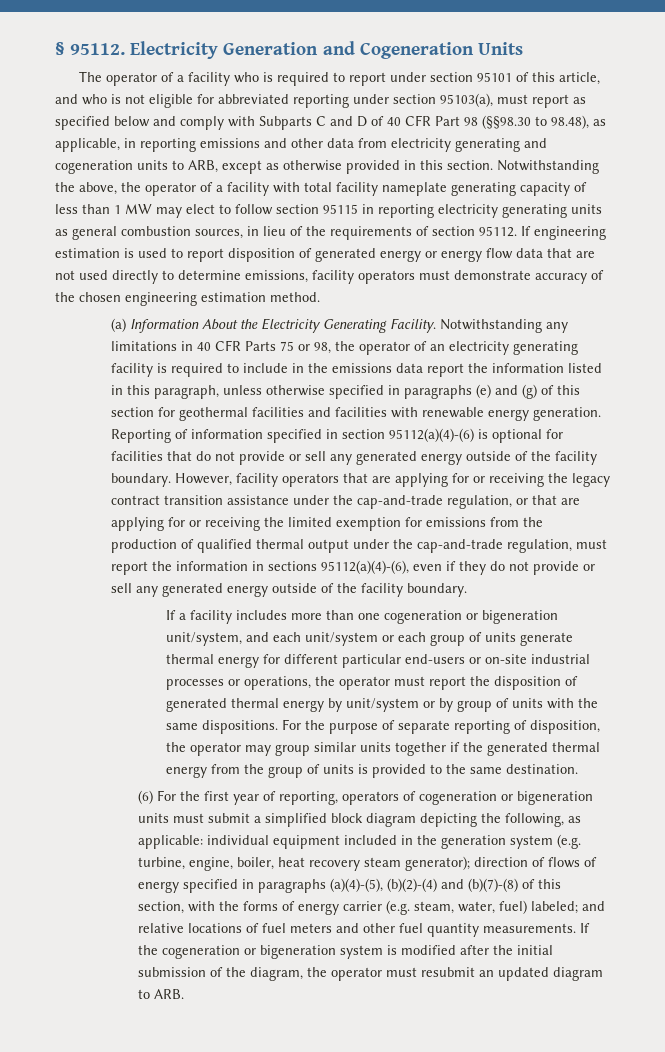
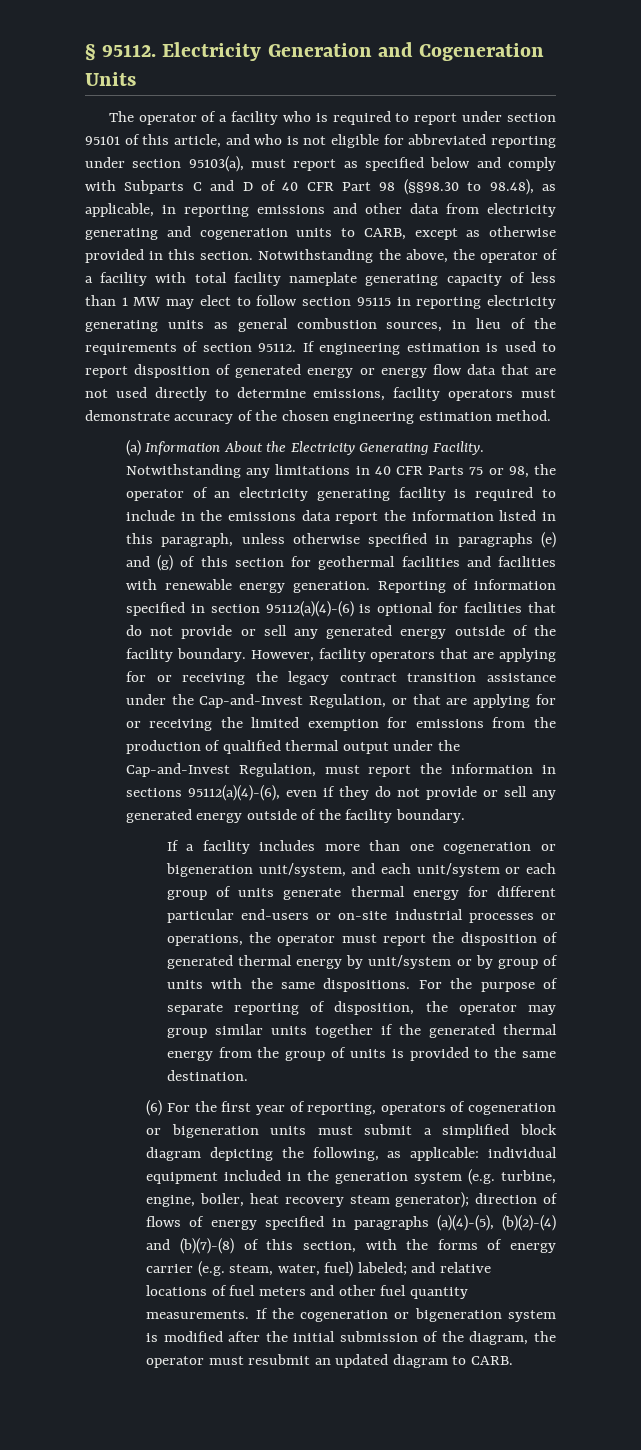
[188,160,218,173] ARB, -> [363,228,406,240] CARB,
[356,495,512,509] cap-and-trade regulation, -> [199,694,387,708] Cap-and-Invest Regulation,
[416,539,572,553] cap-and-trade regulation, -> [125,763,316,777] Cap-and-Invest Regulation,
[154,989,185,999] ARB. -> [470,1356,513,1365] CARB.

